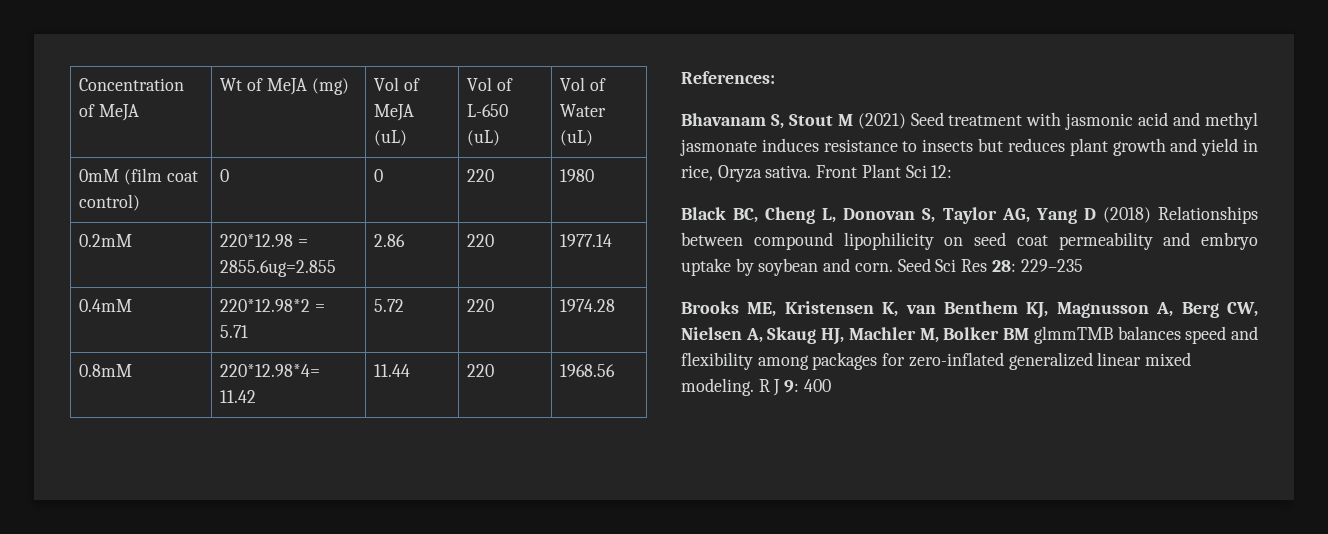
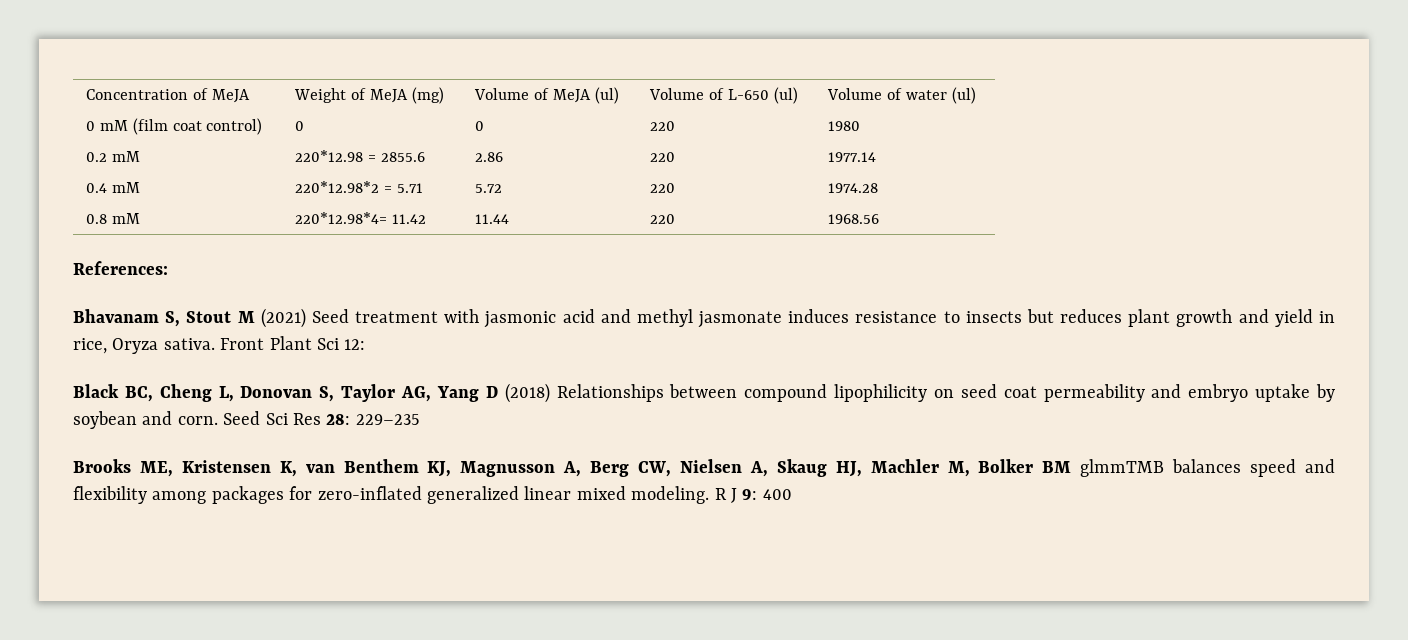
[220,78,243,91] Wt -> [294,88,347,103] Weight
[374,77,421,91] [374,104,415,121] [374,130,408,146] [467,77,514,91] [467,104,509,117] [467,130,501,146] [560,77,607,91] [560,104,607,117] [560,130,594,146] [79,169,120,182] Vol of MeJA (uL) | Vol of L-650 (uL) | Vol of Water (uL) // 0mM -> [474,87,619,104] [649,87,798,104] [827,87,976,104] [86,120,128,131] Volume of MeJA (ul) | Volume of L-650 (ul) | Volume of water (ul) // 0 mM
[79,234,133,247] 0.2mM -> [86,151,140,162] 0.2 mM
[220,260,337,277] 2855.6ug=2.855 -> [380,152,425,162] 2855.6
[79,299,133,312] 0.4mM -> [86,182,140,193] 0.4 mM
[79,364,133,377] 0.8mM -> [86,213,140,224] 0.8 mM

